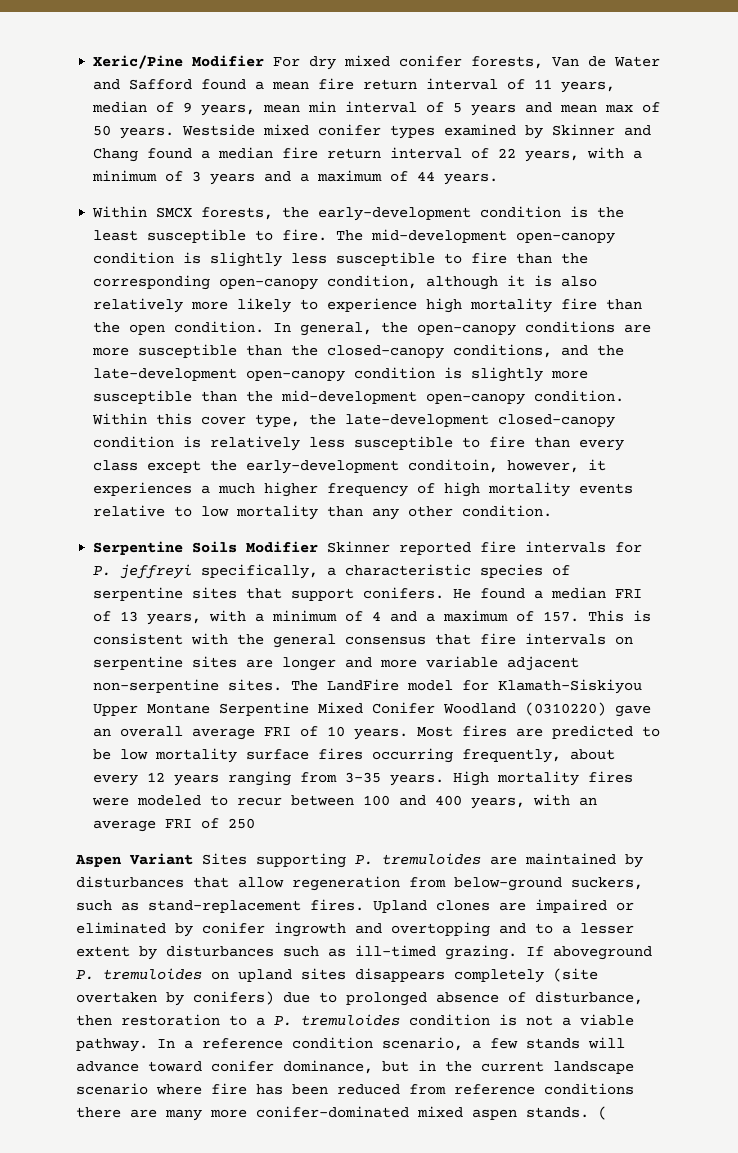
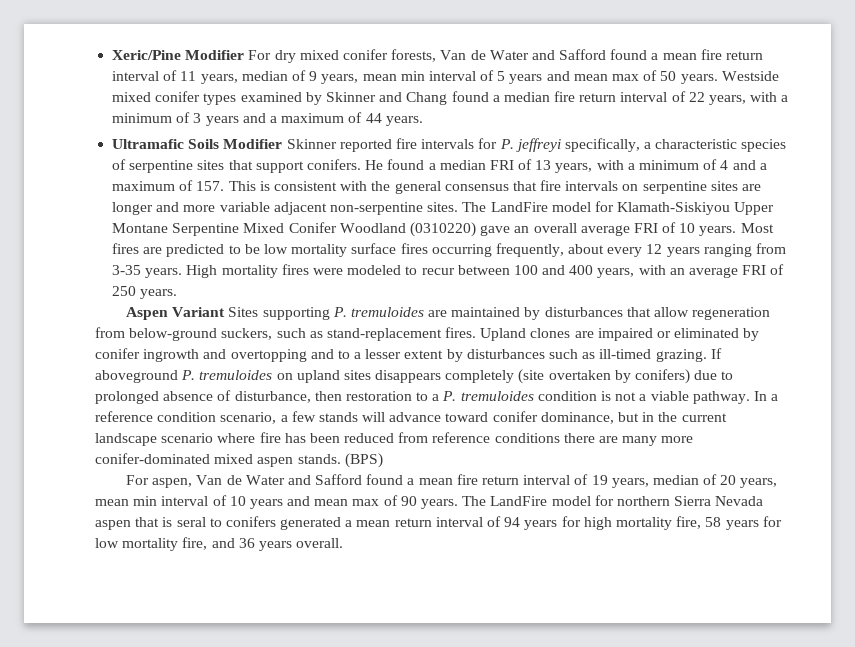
[92,206,625,221] [93,229,616,244] [93,252,589,267] [93,275,598,290] [93,298,643,313] [93,321,652,336] [92,344,625,359] [93,367,589,382] [93,390,625,405] [92,413,616,428] [93,436,625,451] [93,459,607,474] [93,482,634,497] [93,505,553,520] [93,541,184,555] Within SMCX forests, the early-development condition is the least susceptible to fire. The mid-development open-canopy condition is slightly less susceptible to fire than the corresponding open-canopy condition, although it is also relatively more likely to experience high mortality fire than the open condition. In general, the open-canopy conditions are more susceptible than the closed-canopy conditions, and the late-development open-canopy condition is slightly more susceptible than the mid-development open-canopy condition. Within this cover type, the late-development closed-canopy condition is relatively less susceptible to fire than every class except the early-development conditoin, however, it experiences a much higher frequency of high mortality events relative to low mortality than any other condition. // Serpentine -> [112,139,185,149] Ultramafic
(256, 823) none -> [140,289,178,299] years.
[598,1106,607,1120] ( -> [344,453,383,468] [125,474,778,488] [95,495,764,509] [95,516,782,530] [95,537,344,551] (BPS) // For aspen, Van de Water and Safford found a mean fire return interval of 19 years, median of 20 years, mean min interval of 10 years and mean max of 90 years. The LandFire model for northern Sierra Nevada aspen that is seral to conifers generated a mean return interval of 94 years for high mortality fire, 58 years for low mortality fire, and 36 years overall.

